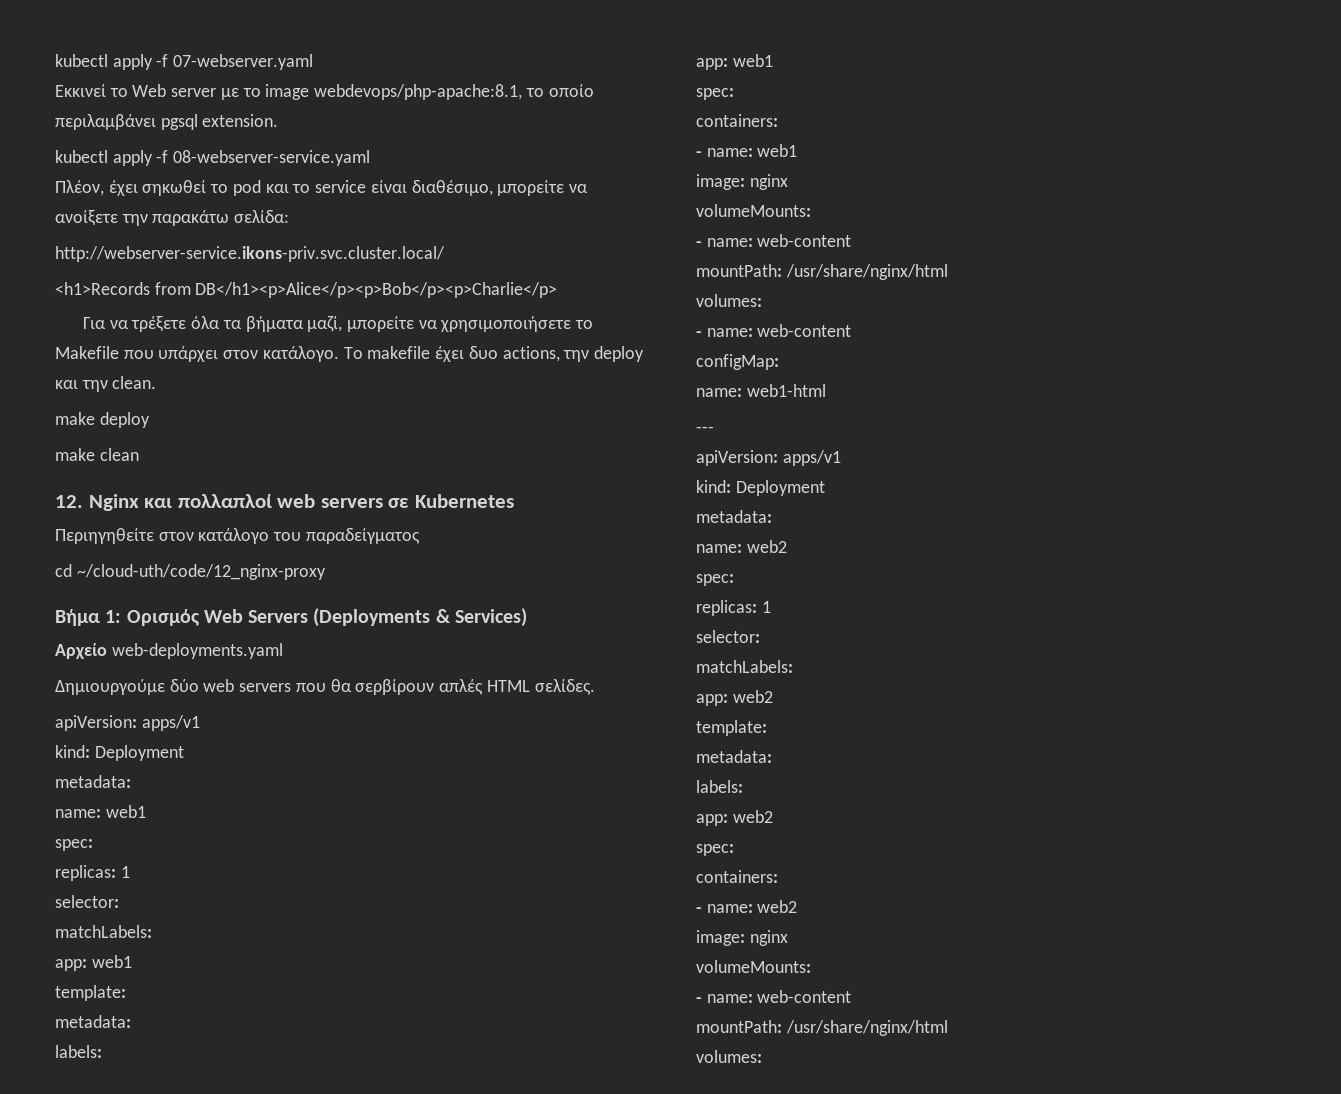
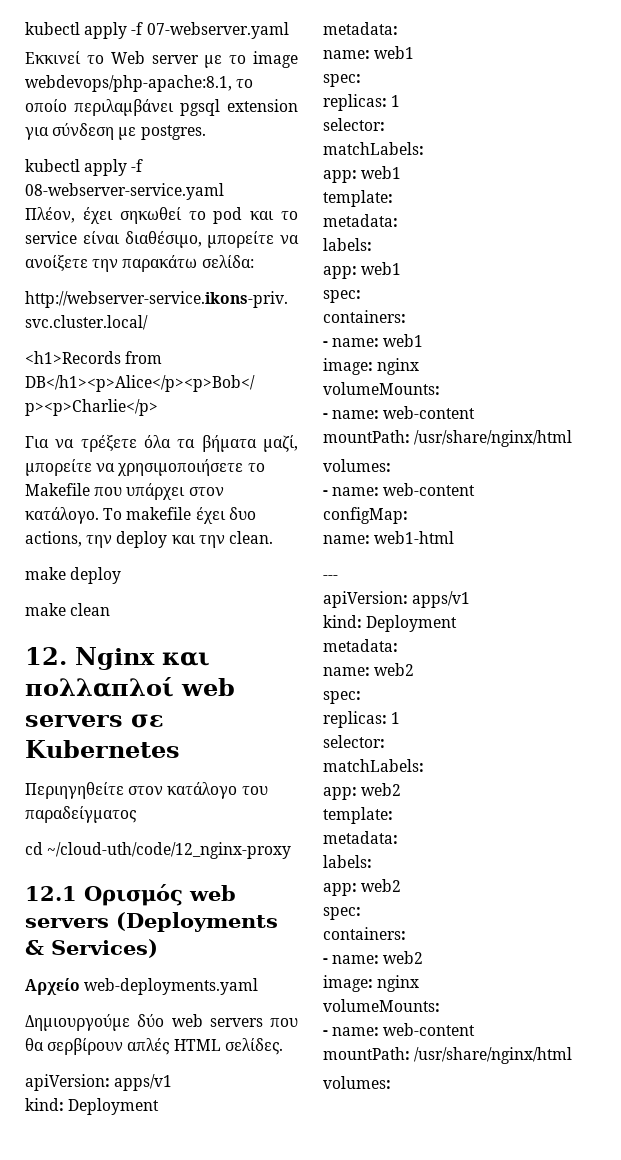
[202,114,279,127] extension. -> [227,99,298,112] [25,123,206,140] extension για σύνδεση με postgres.
[55,609,309,626] Βήμα 1: Ορισμός Web Servers -> [25,884,236,906] [25,918,109,928] 12.1 Ορισμός web servers

